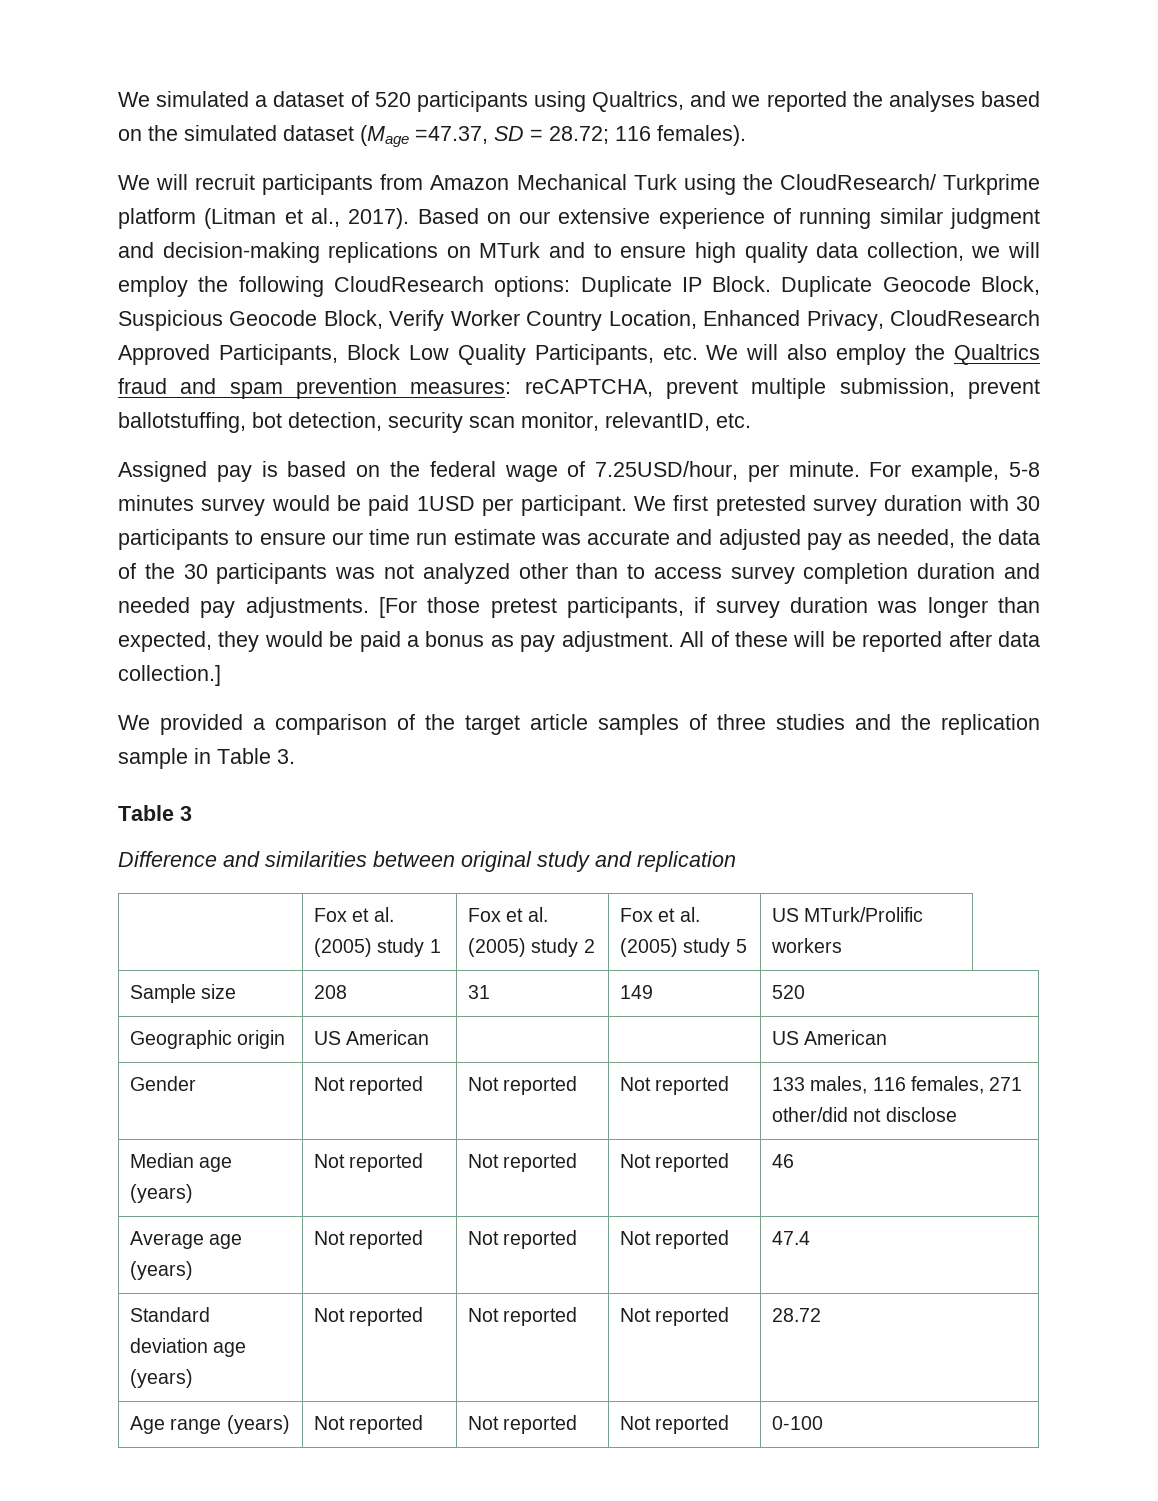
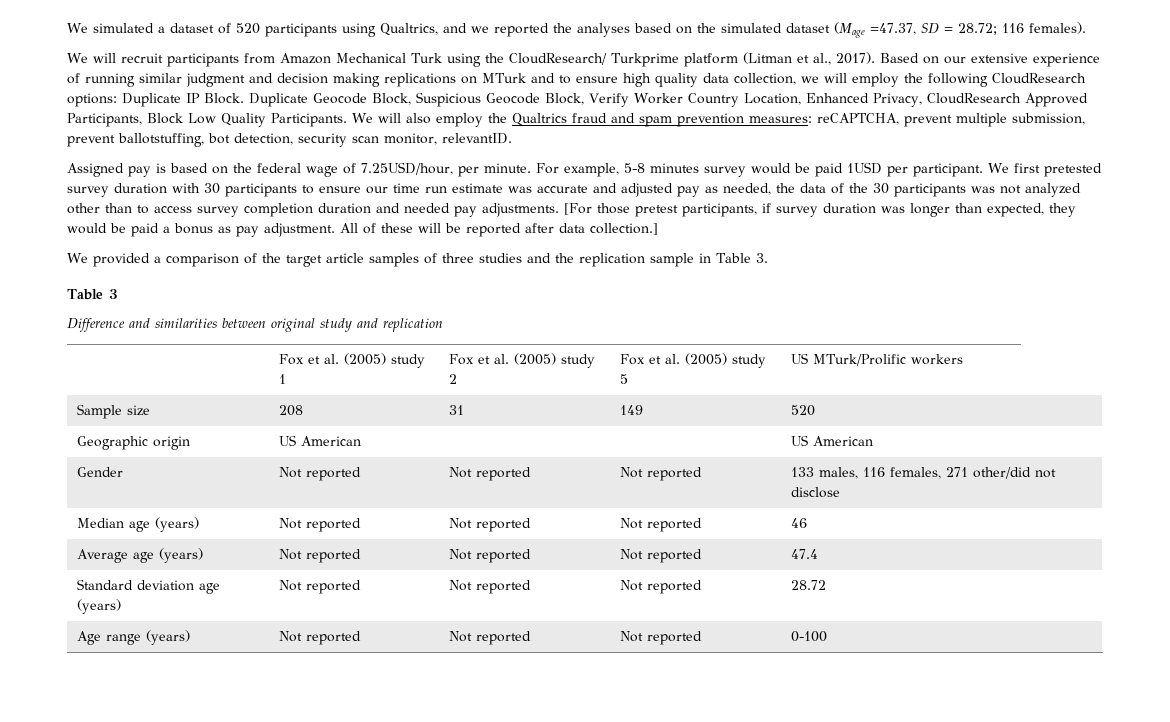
[162,242,320,263] decision-making -> [277,73,380,87] decision making
[534,344,698,365] Participants, etc. -> [271,113,347,127] Participants.
[605,412,751,431] relevantID, etc. -> [442,133,512,144] relevantID.

